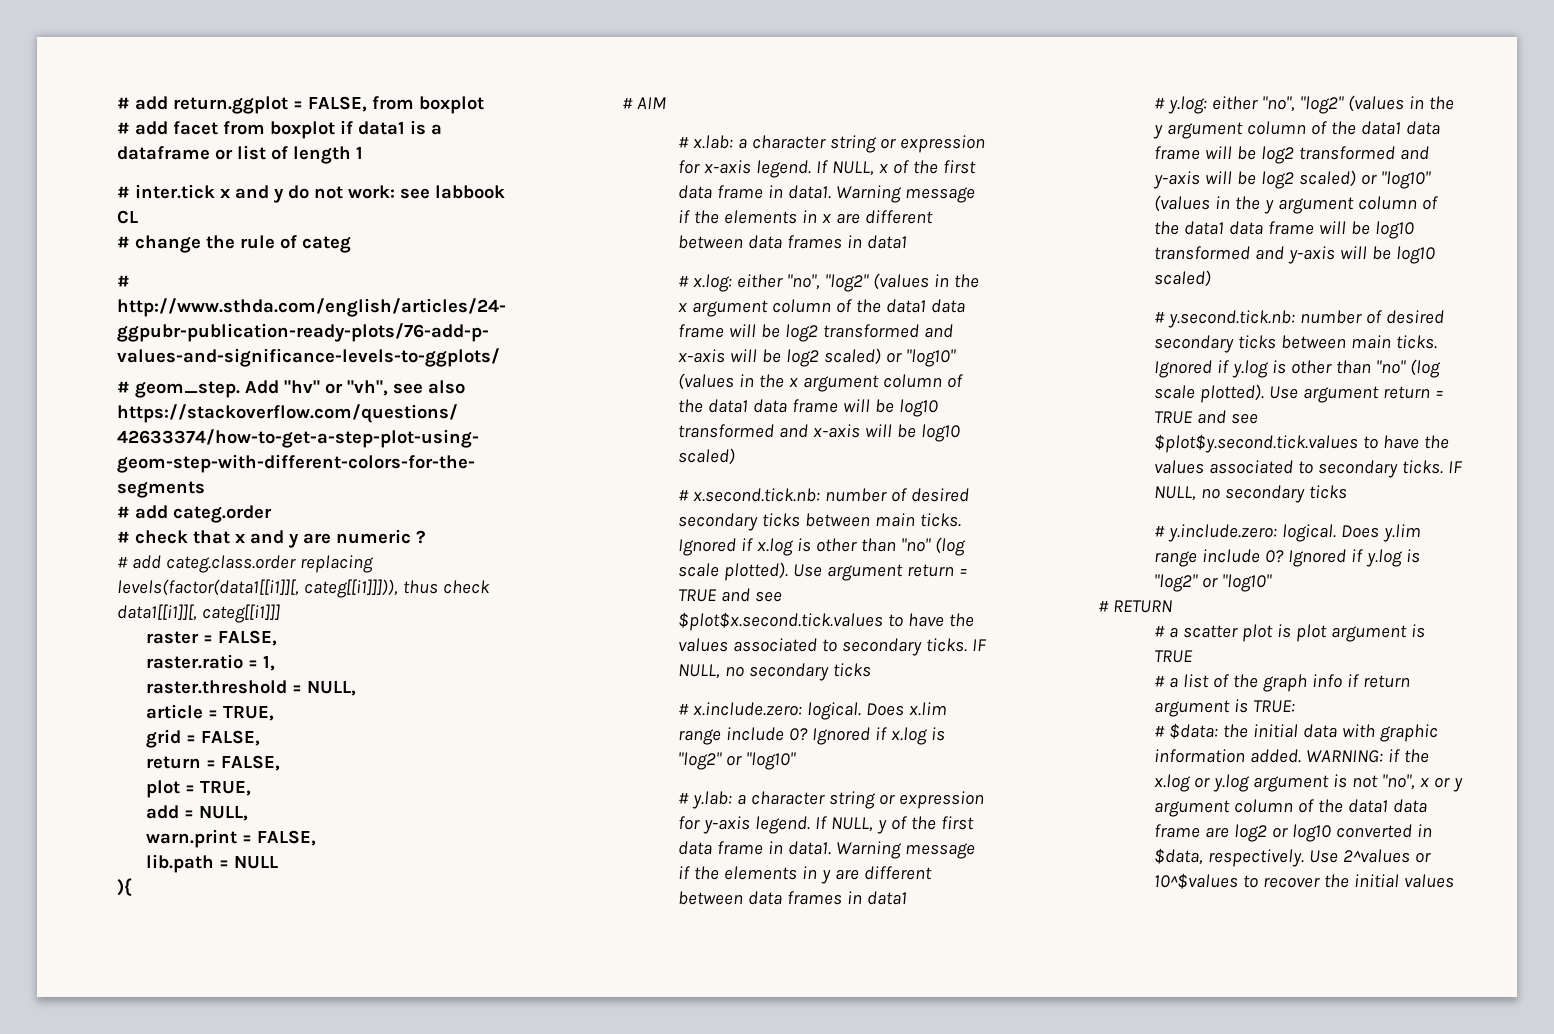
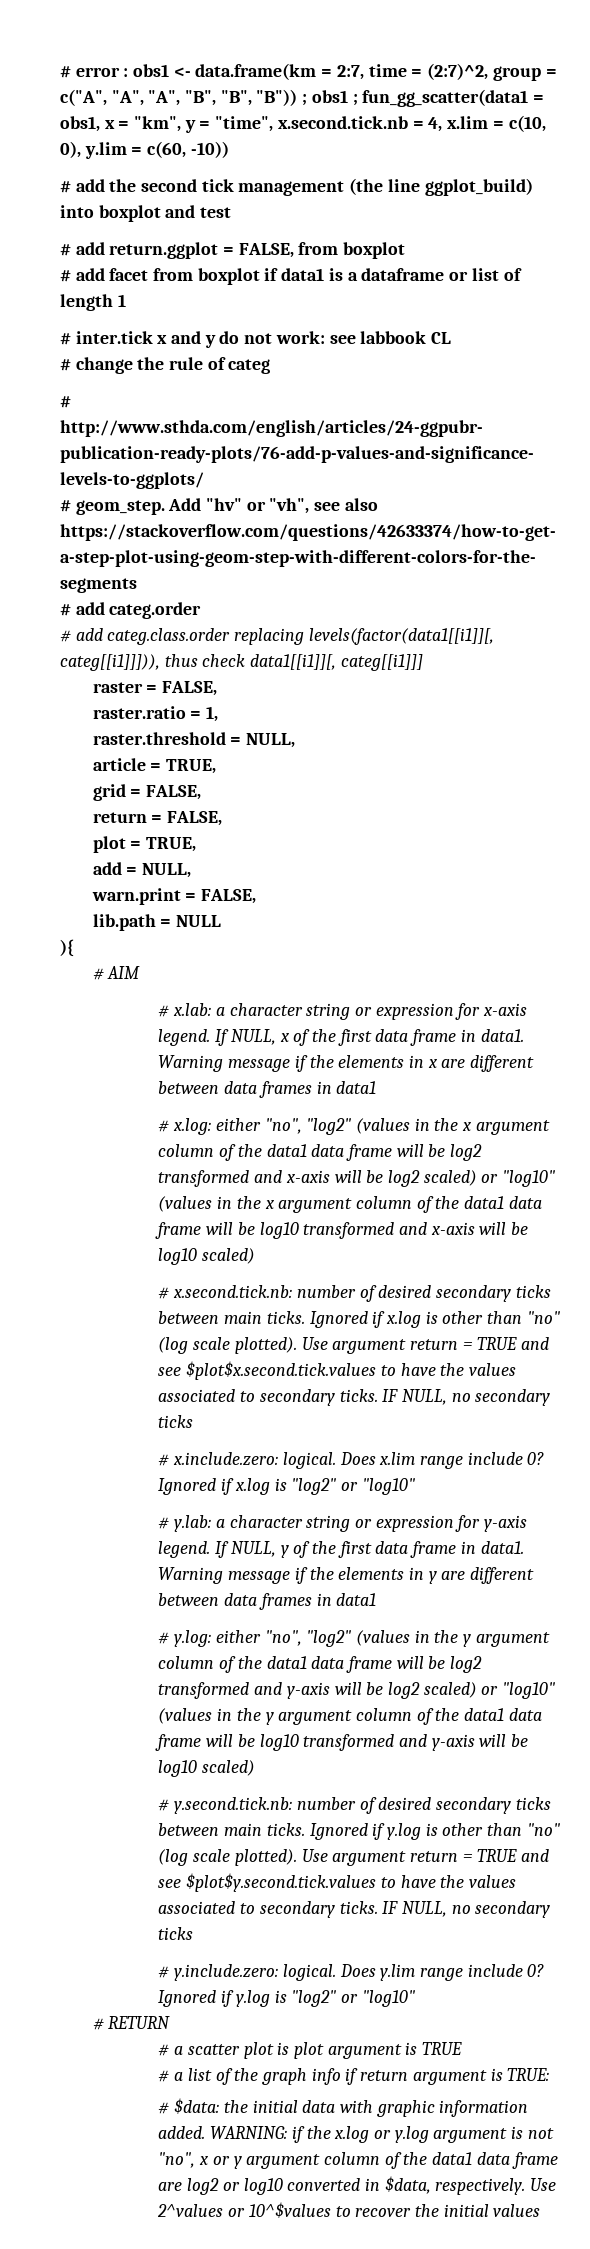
[117,97,131,109] # -> [59,63,557,81] [59,89,545,107] [59,115,546,133] [59,141,229,159] [59,178,533,196] [59,205,232,222] [59,244,71,256] # error : obs1 <- data.frame(km = 2:7, time = (2:7)^2, group = c("A", "A", "A", "B", "B", "B")) ; obs1 ; fun_gg_scatter(data1 = obs1, x = "km", y = "time", x.second.tick.nb = 4, x.lim = c(10, 0), y.lim = c(60, -10)) // # add the second tick management (the line ggplot_build) into boxplot and test // #
[117,529,427,548] // # check that x and y are numeric ? -> (202, 610) none

